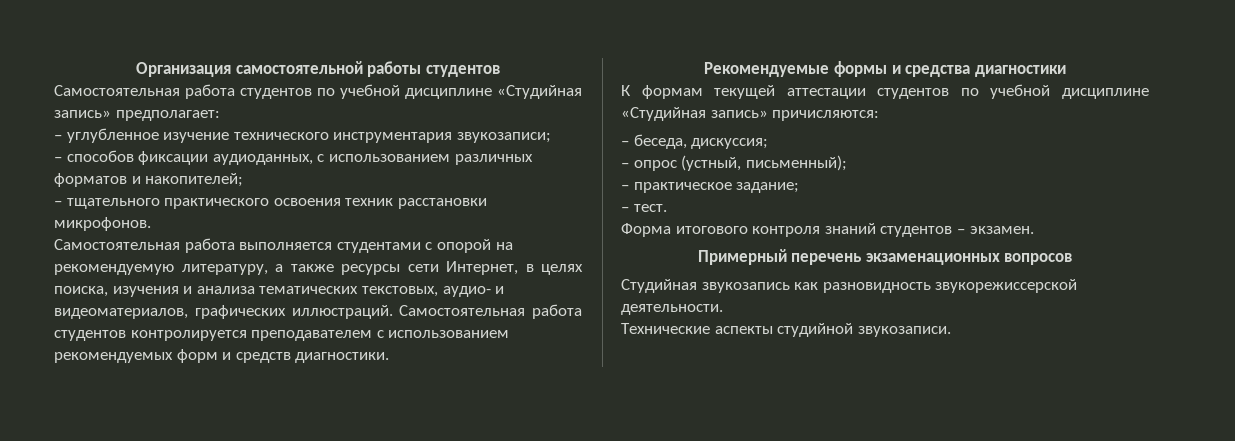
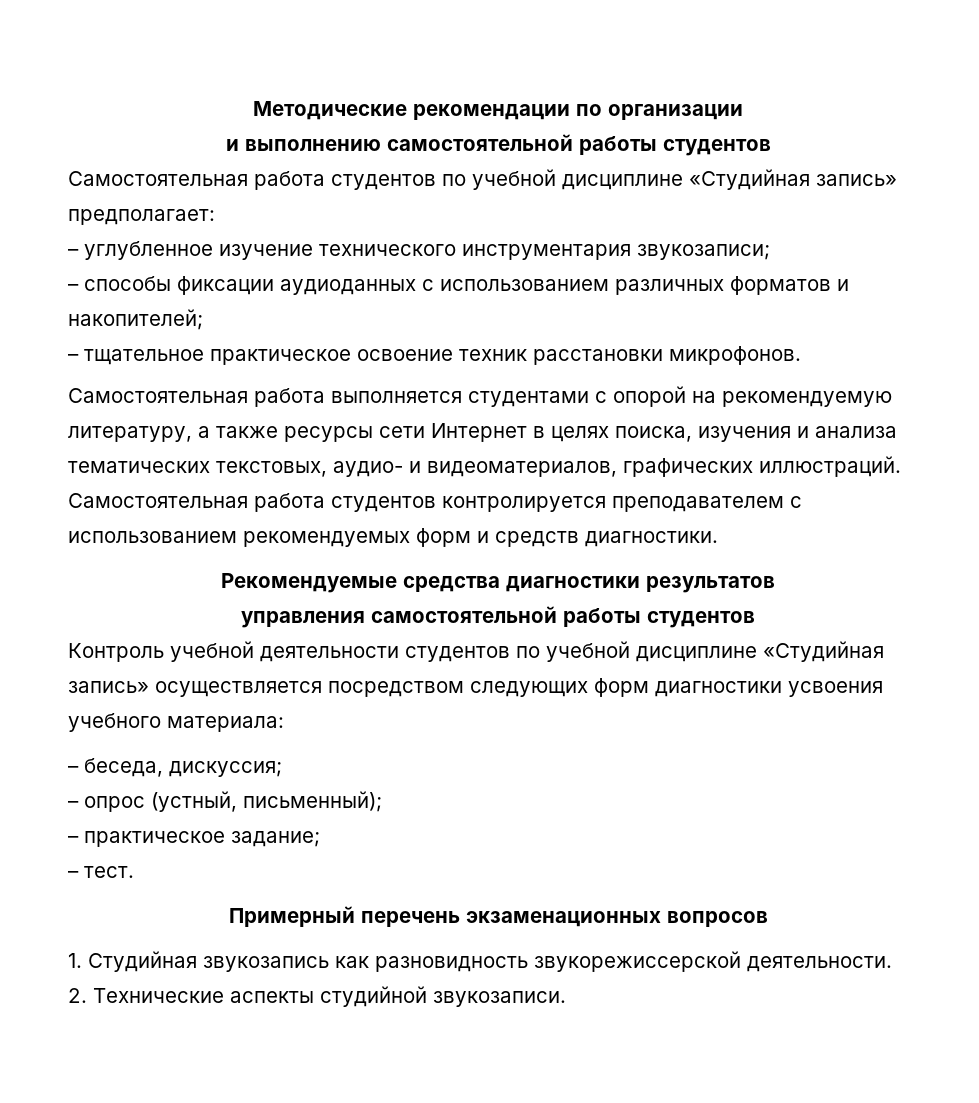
[136,62,232,77] Организация -> [253,101,743,120] [225,139,381,151] Методические рекомендации по организации // и выполнению
[66,150,313,165] способов фиксации аудиоданных, -> [84,276,416,295] способы фиксации аудиоданных
[66,198,341,209] тщательного практического освоения -> [84,349,453,365] тщательное практическое освоение
[446,261,518,275] Интернет, -> [431,423,527,442] Интернет
[833,61,901,77] формы и -> (397, 583) none
[621,84,1149,99] [621,107,880,121] // К формам текущей аттестации студентов по учебной дисциплине «Студийная запись» причисляются: -> [646,576,775,593] [241,606,755,628] [68,641,884,662] [68,678,883,697] [68,713,284,732] результатов // управления самостоятельной работы студентов // Контроль учебной деятельности студентов по учебной дисциплине «Студийная запись» осуществляется посредством следующих форм диагностики усвоения учебного материала:
[621,223,1034,237] // Форма итогового контроля знаний студентов – экзамен. -> (134, 872) none
(1073, 259) none -> [68,953,82,968] 1.
(723, 309) none -> [68,988,87,1003] 2.

